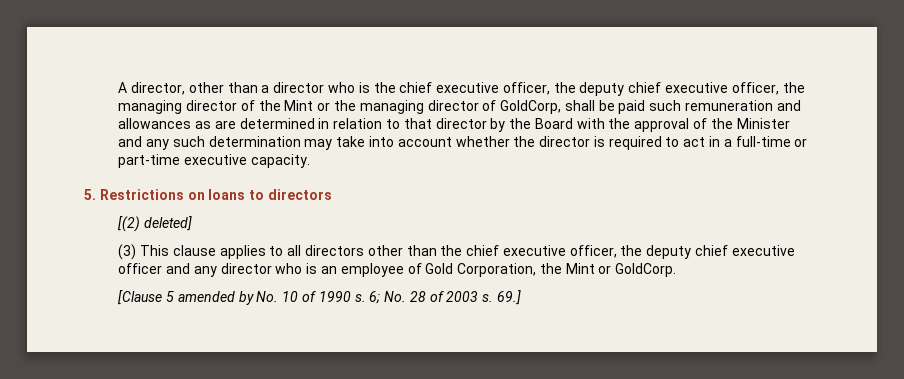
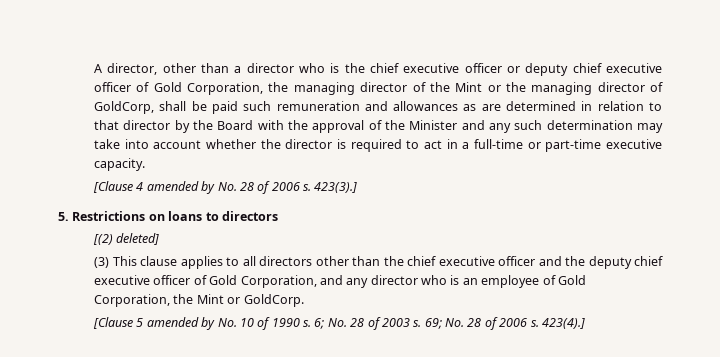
[502,82,779,96] officer, the deputy chief executive officer, -> [464,63,662,76] [94,82,264,95] officer or deputy chief executive officer of Gold Corporation,
(310, 161) none -> [93,181,358,194] // [Clause 4 amended by No. 28 of 2006 s. 423(3).]
[569,245,617,258] officer, -> [498,256,562,266] officer and
(163, 268) none -> [193,275,317,288] of Gold Corporation,
[496,290,521,305] 69.] -> [424,317,585,330] 69; No. 28 of 2006 s. 423(4).]

